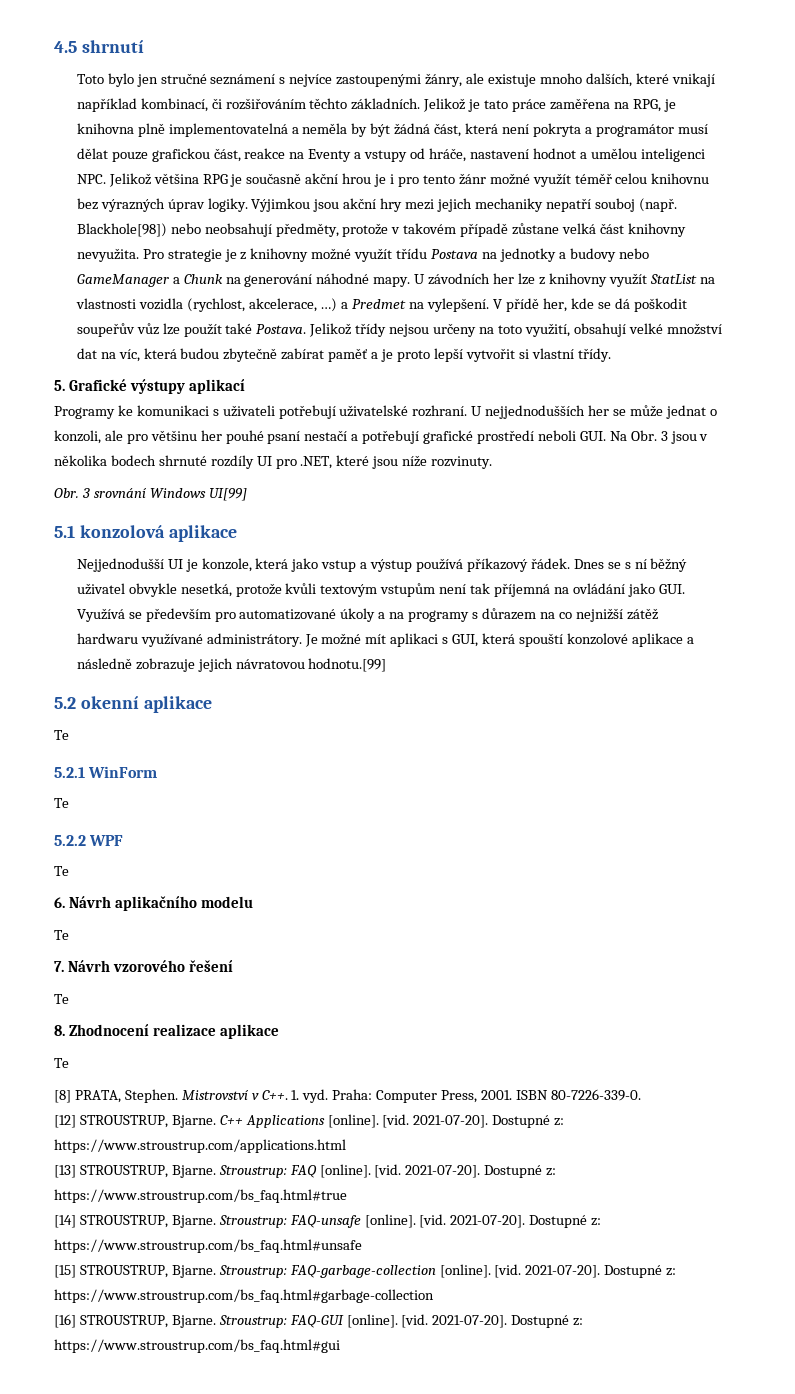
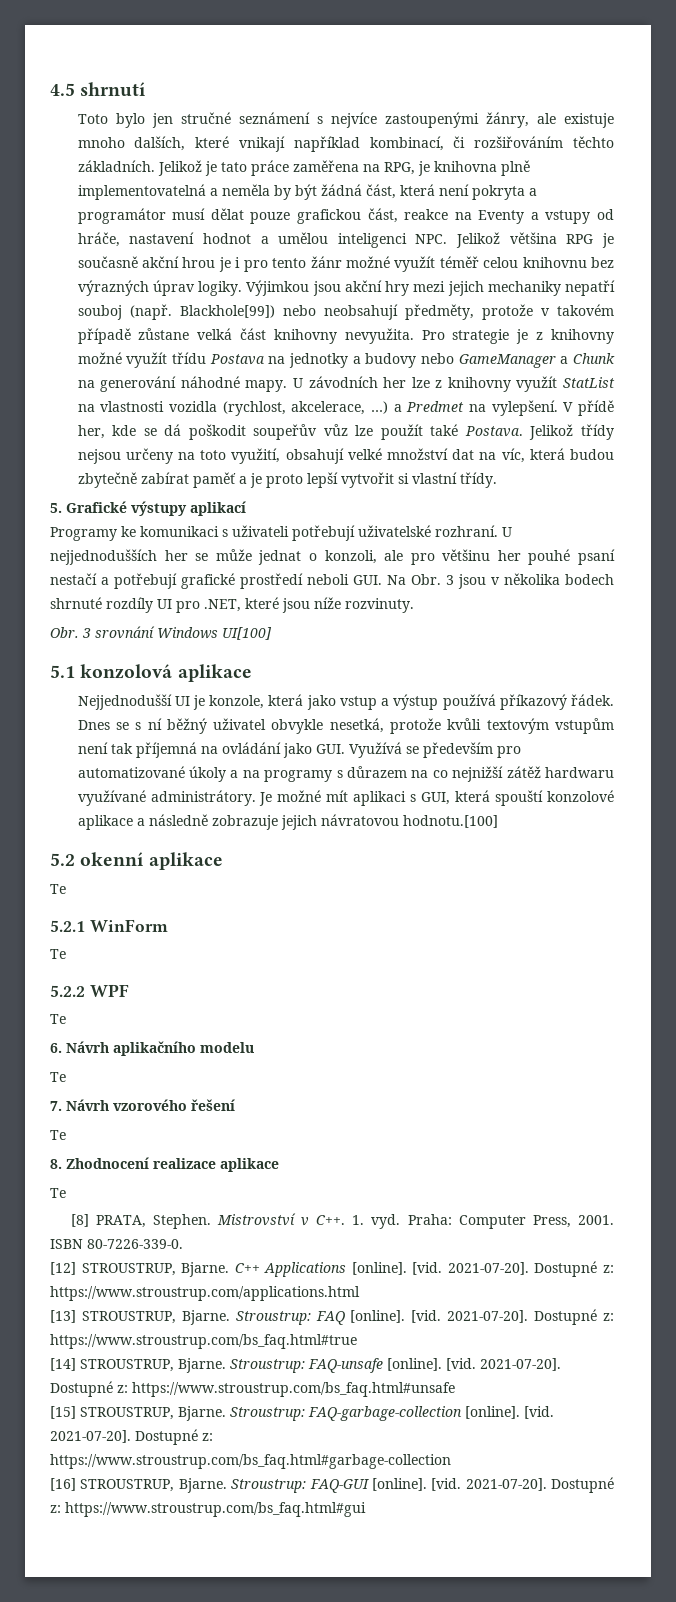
[76,223,167,237] Blackhole[98]) -> [179,305,275,318] Blackhole[99])
[208,488,247,501] UI[99] -> [222,627,272,640] UI[100]
[308,658,387,672] hodnotu.[99] -> [402,815,498,828] hodnotu.[100]

